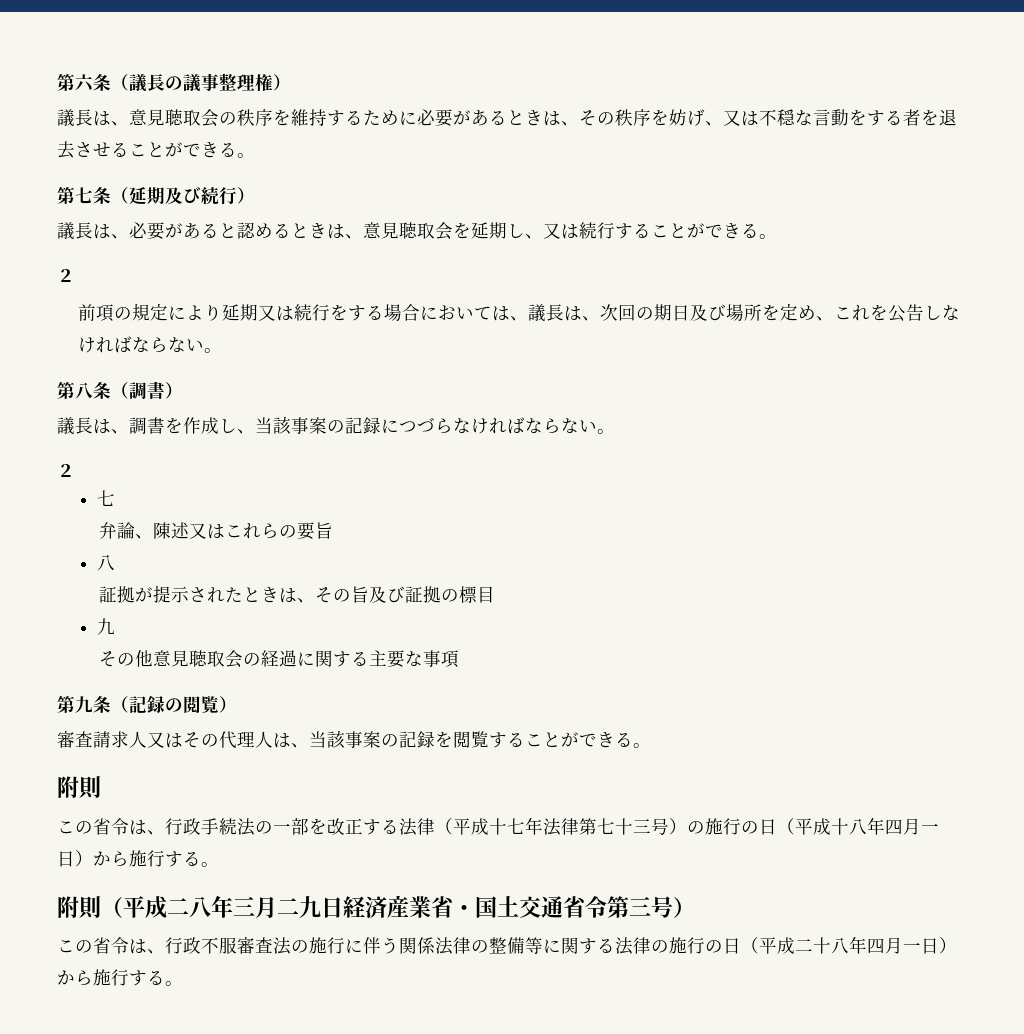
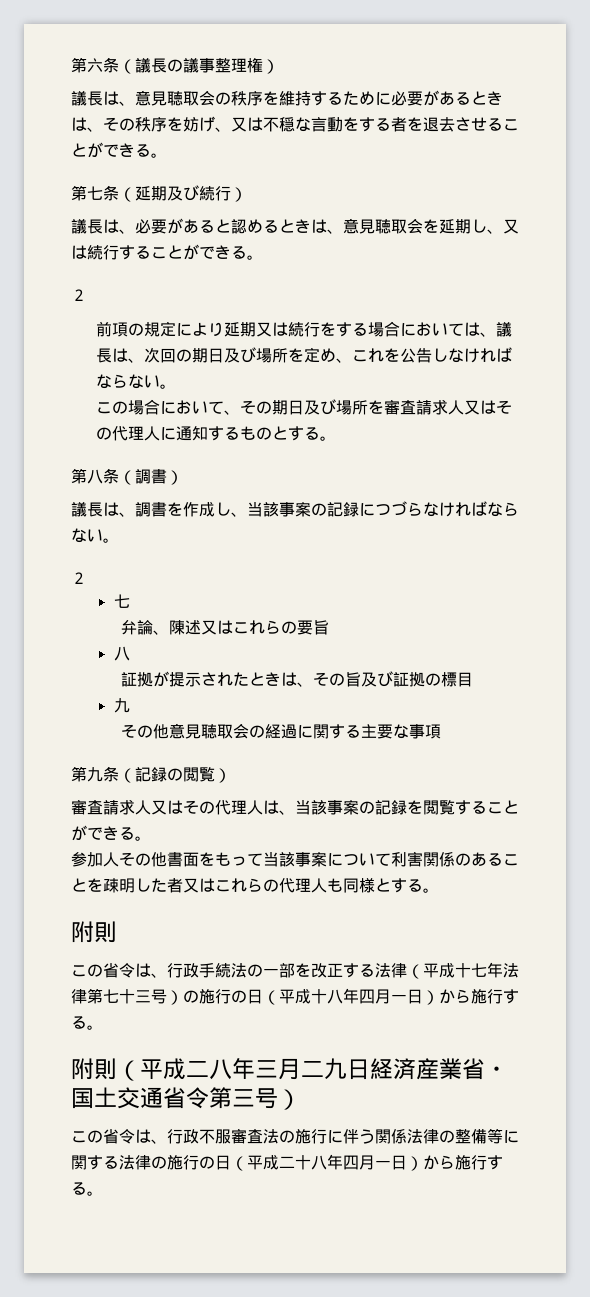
(222, 350) none -> [96,399,513,415] [96,426,337,441] // この場合において、その期日及び場所を審査請求人又はその代理人に通知するものとする。
(651, 745) none -> [71,851,519,867] [71,878,439,893] // 参加人その他書面をもって当該事案について利害関係のあることを疎明した者又はこれらの代理人も同様とする。

